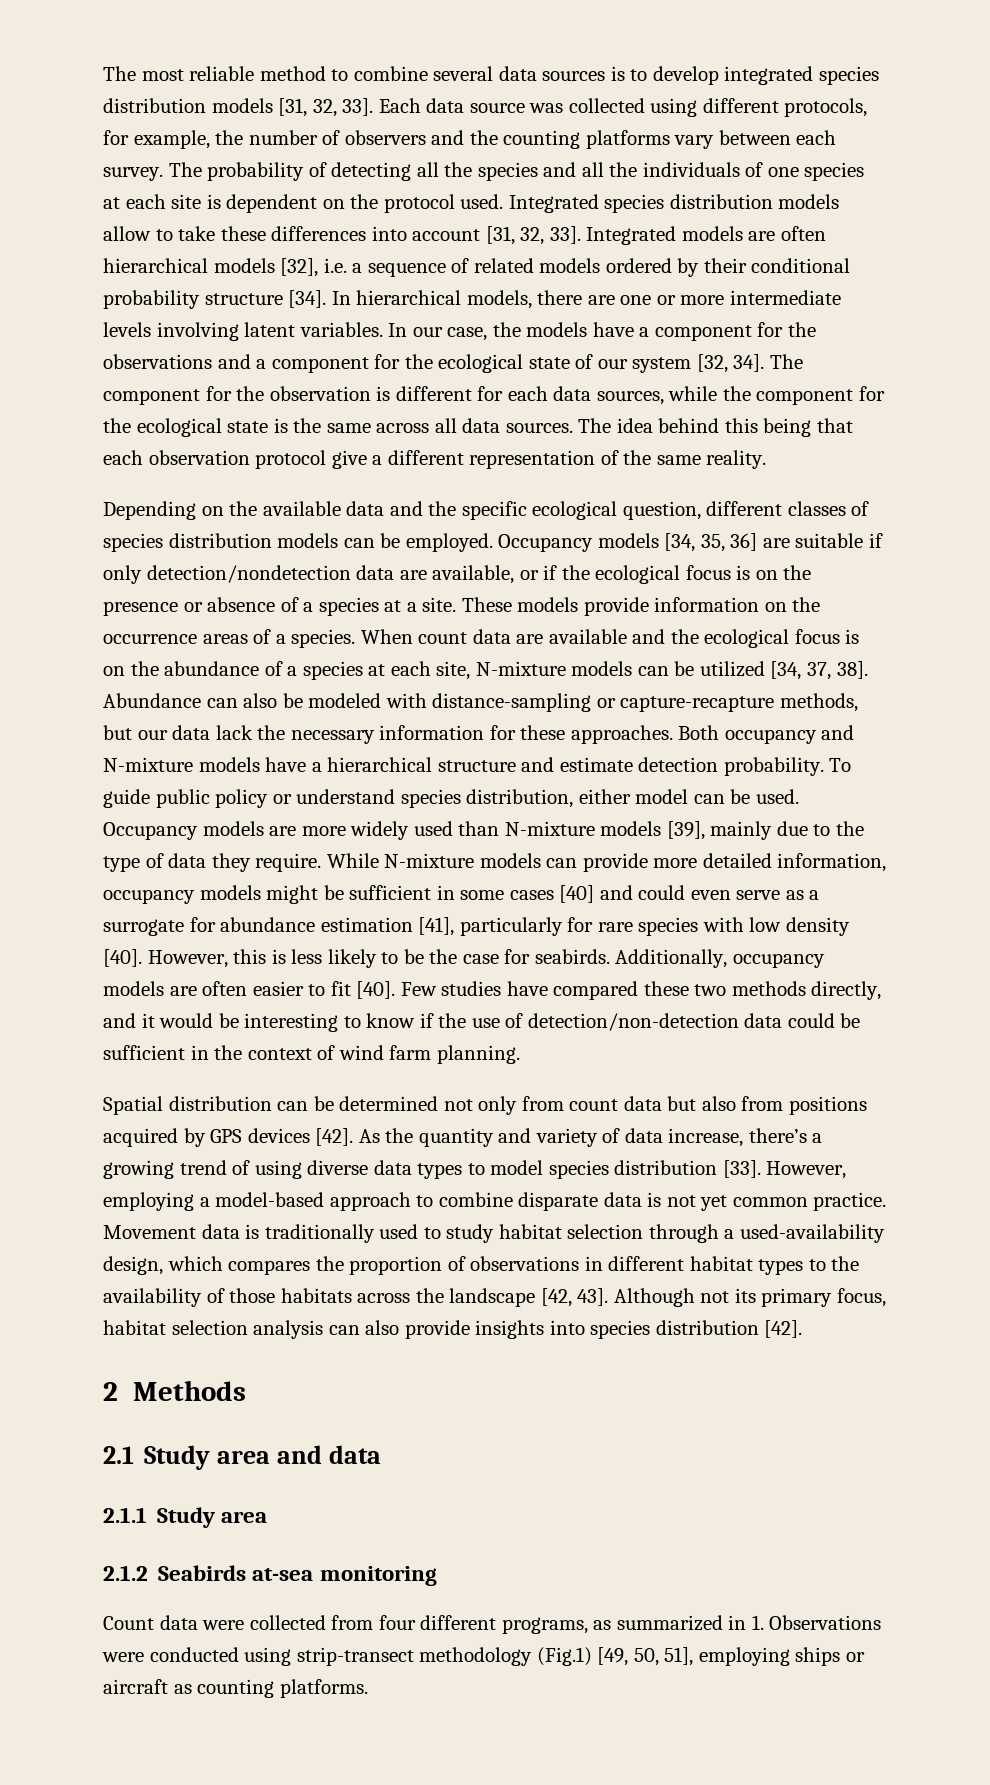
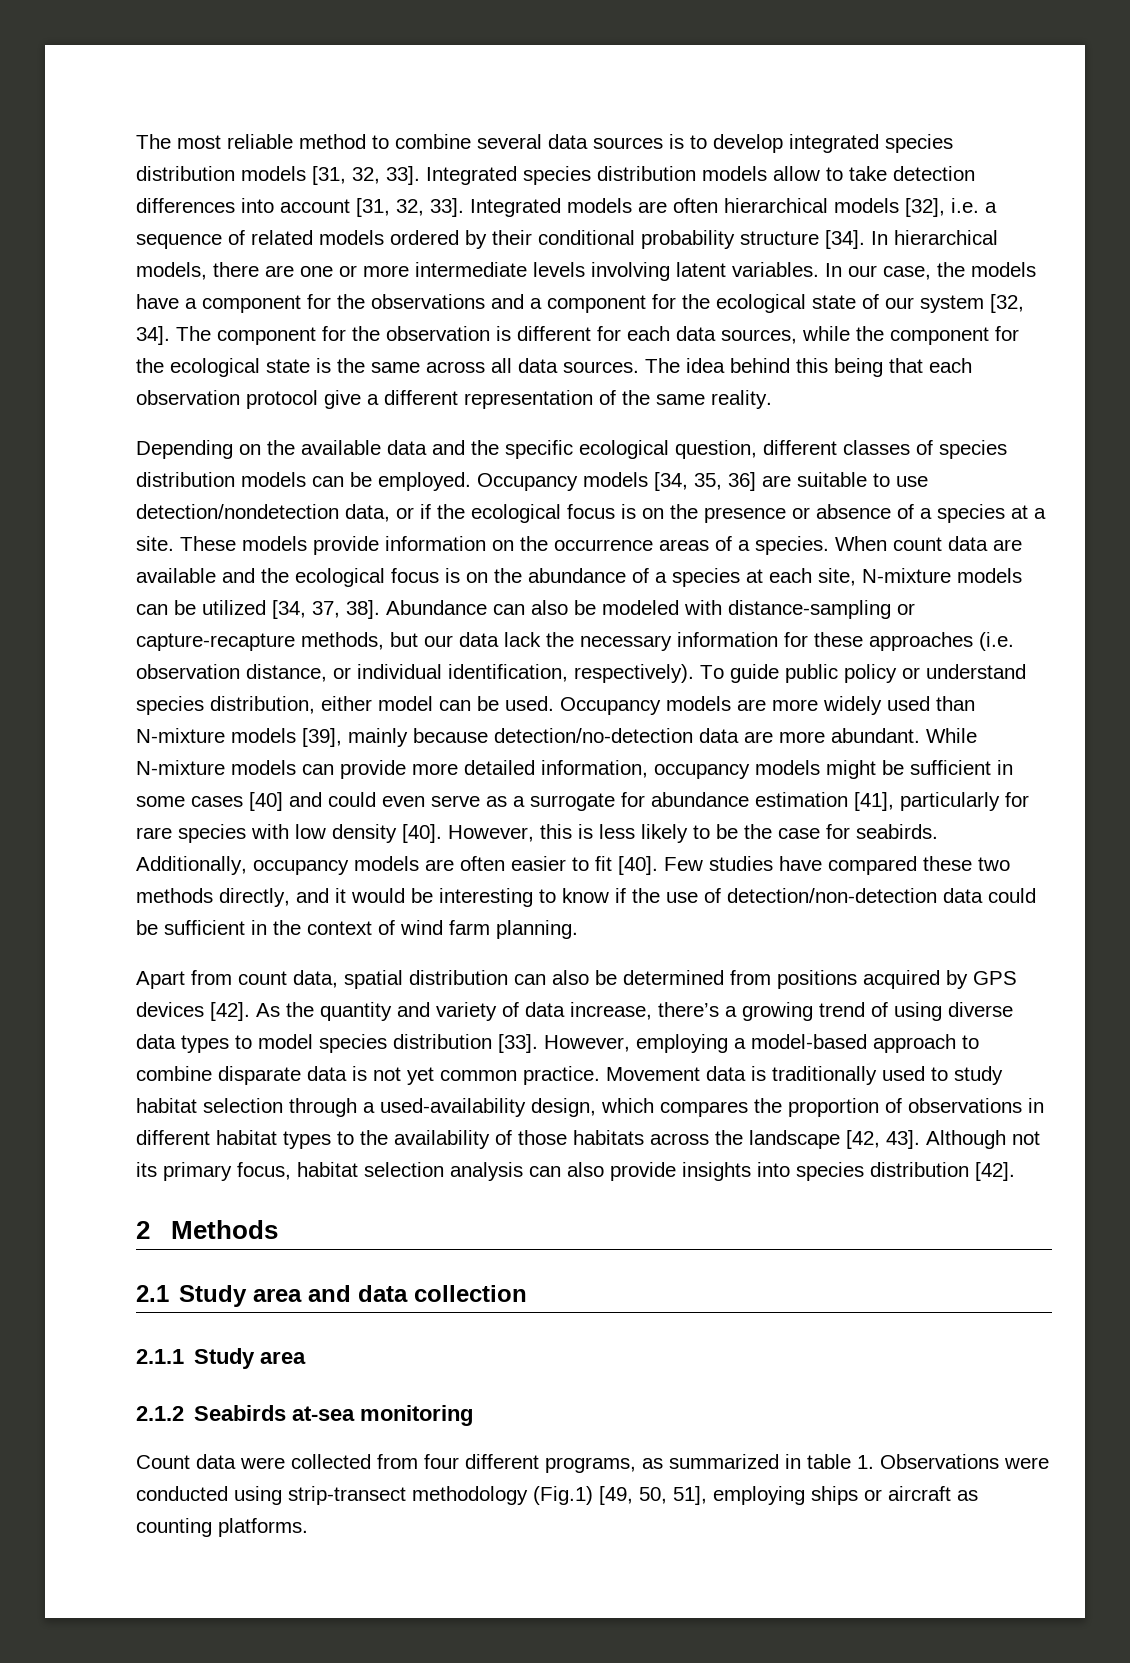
[378,98,868,117] [103,130,837,149] [103,162,865,181] [103,194,504,213] Each data source was collected using different protocols, for example, the number of observers and the counting platforms vary between each survey. The probability of detecting all the species and all the individuals of one species at each site is dependent on the protocol used. -> (420, 175) none
[220,226,266,241] these -> [893,166,975,181] detection
[868,533,883,548] [103,565,515,584] if only detection/nondetection data are available, -> [873,473,928,487] [136,504,390,522] to use detection/nondetection data,
[570,725,855,744] [103,757,824,776] approaches. Both occupancy and N-mixture models have a hierarchical structure and estimate detection probability. -> [869,632,1014,651] [136,664,694,683] approaches (i.e. observation distance, or individual identification, respectively).
[776,821,864,836] [103,853,322,872] due to the type of data they require. -> [413,728,920,743] because detection/no-detection data are more abundant.
[103,1096,163,1115] Spatial -> [136,970,403,989] Apart from count data, spatial
(309, 1106) none -> [552,970,589,985] also
[443,1096,736,1115] not only from count data but also -> (724, 977) none
(381, 1454) none -> [414,1285,528,1302] collection
(747, 1622) none -> [807,1454,851,1469] table

